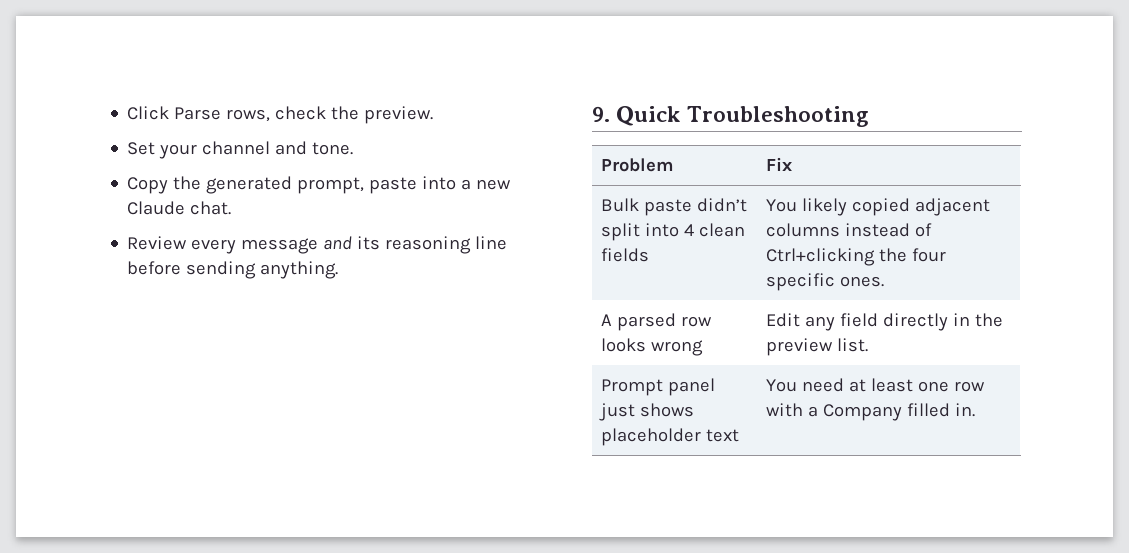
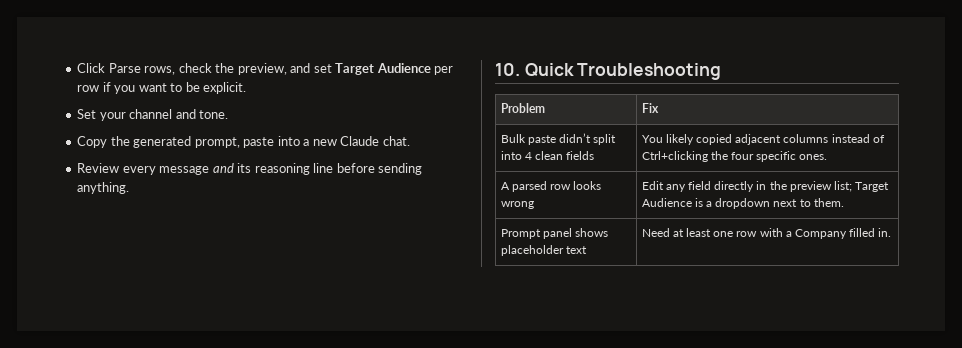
[364,106,434,124] preview. -> [237,63,454,75] [77,82,247,94] preview, and set Target Audience per row if you want to be explicit.
[592,106,610,122] 9. -> [495,63,520,76] 10.
[836,338,868,352] list. -> [833,181,889,192] [642,198,844,209] list; Target Audience is a dropdown next to them.
[598,403,635,421] just -> (573, 233) none
[765,378,844,392] You need -> [642,228,671,237] Need

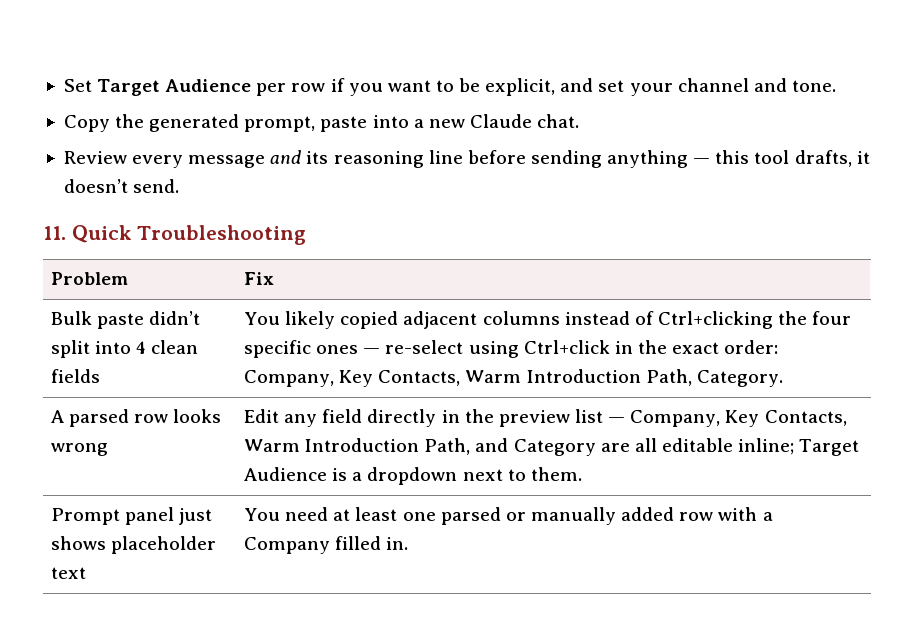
[77,63,332,75] Click Parse rows, check the preview, and set -> [63,79,92,92] Set
[203,82,247,94] [77,109,97,119] explicit. // Set -> [485,78,625,96] explicit, and set
[77,182,130,194] [495,63,520,76] anything. // 10. -> [607,150,870,168] [63,179,180,193] [43,226,66,240] anything — this tool drafts, it doesn’t send. // 11.
[799,154,828,160] ones. -> [316,340,779,358] [244,369,783,387] ones — re-select using Ctrl+click in the exact order: Company, Key Contacts, Warm Introduction Path, Category.
[833,181,852,192] list; -> [575,409,847,427] [244,438,795,456] list — Company, Key Contacts, Warm Introduction Path, and Category are all editable inline;
(573, 233) none -> [179,508,213,525] just
[642,228,671,237] Need -> [244,507,329,521] You need
(734, 234) none -> [440,507,675,525] parsed or manually added

